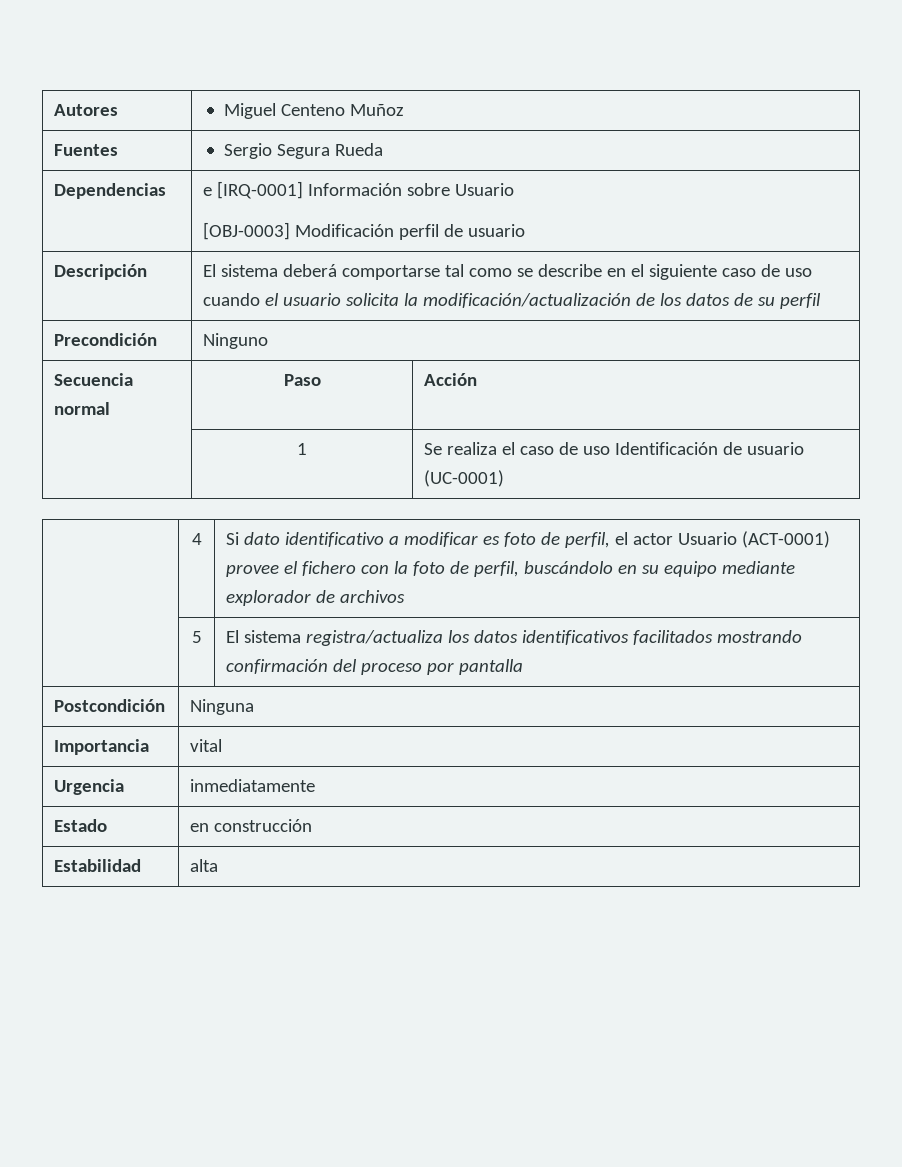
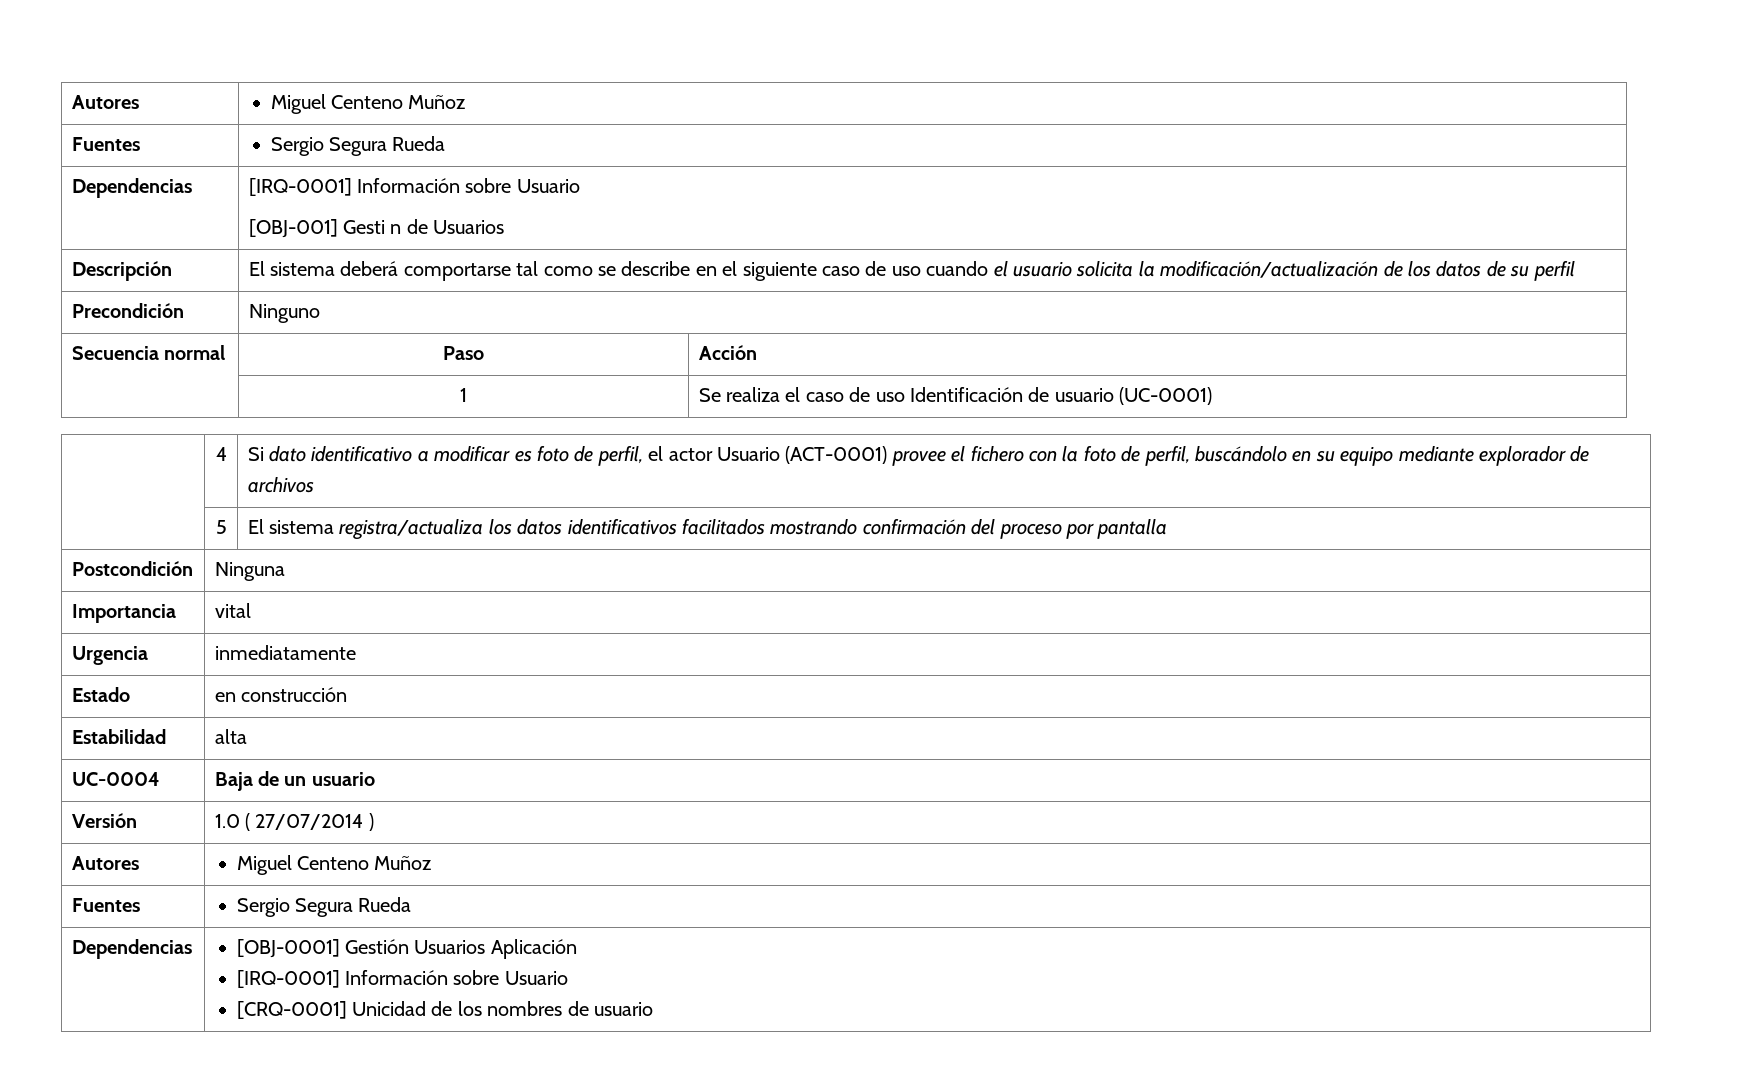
[54,104,119,116] [223,103,404,119] [54,144,119,156] [223,143,383,159] [54,183,167,199] [203,181,515,199] [203,222,526,240] Autores | Miguel Centeno Muñoz // Fuentes | Sergio Segura Rueda // Dependencias | e [IRQ-0001] Información sobre Usuario // [OBJ-0003] Modificación perfil de usuario -> [71,95,139,109] [270,94,466,114] [71,137,140,151] [270,136,446,156] [71,178,192,198] [248,178,580,196] [248,219,505,238] Autores | Miguel Centeno Muñoz // Fuentes | Sergio Segura Rueda // Dependencias | [IRQ-0001] Información sobre Usuario // [OBJ-001] Gesti n de Usuarios
(219, 865) none -> [71,772,160,786] [214,771,375,791] [71,813,137,828] [214,813,374,831] [71,856,139,870] [236,855,432,875] [71,898,140,912] [236,897,412,917] [71,939,192,959] [236,939,577,959] [236,970,568,988] [236,1001,653,1019] // UC-0004 | Baja de un usuario // Versión | 1.0 ( 27/07/2014 ) // Autores | Miguel Centeno Muñoz // Fuentes | Sergio Segura Rueda // Dependencias | [OBJ-0001] Gestión Usuarios Aplicación // [IRQ-0001] Información sobre Usuario // [CRQ-0001] Unicidad de los nombres de usuario

